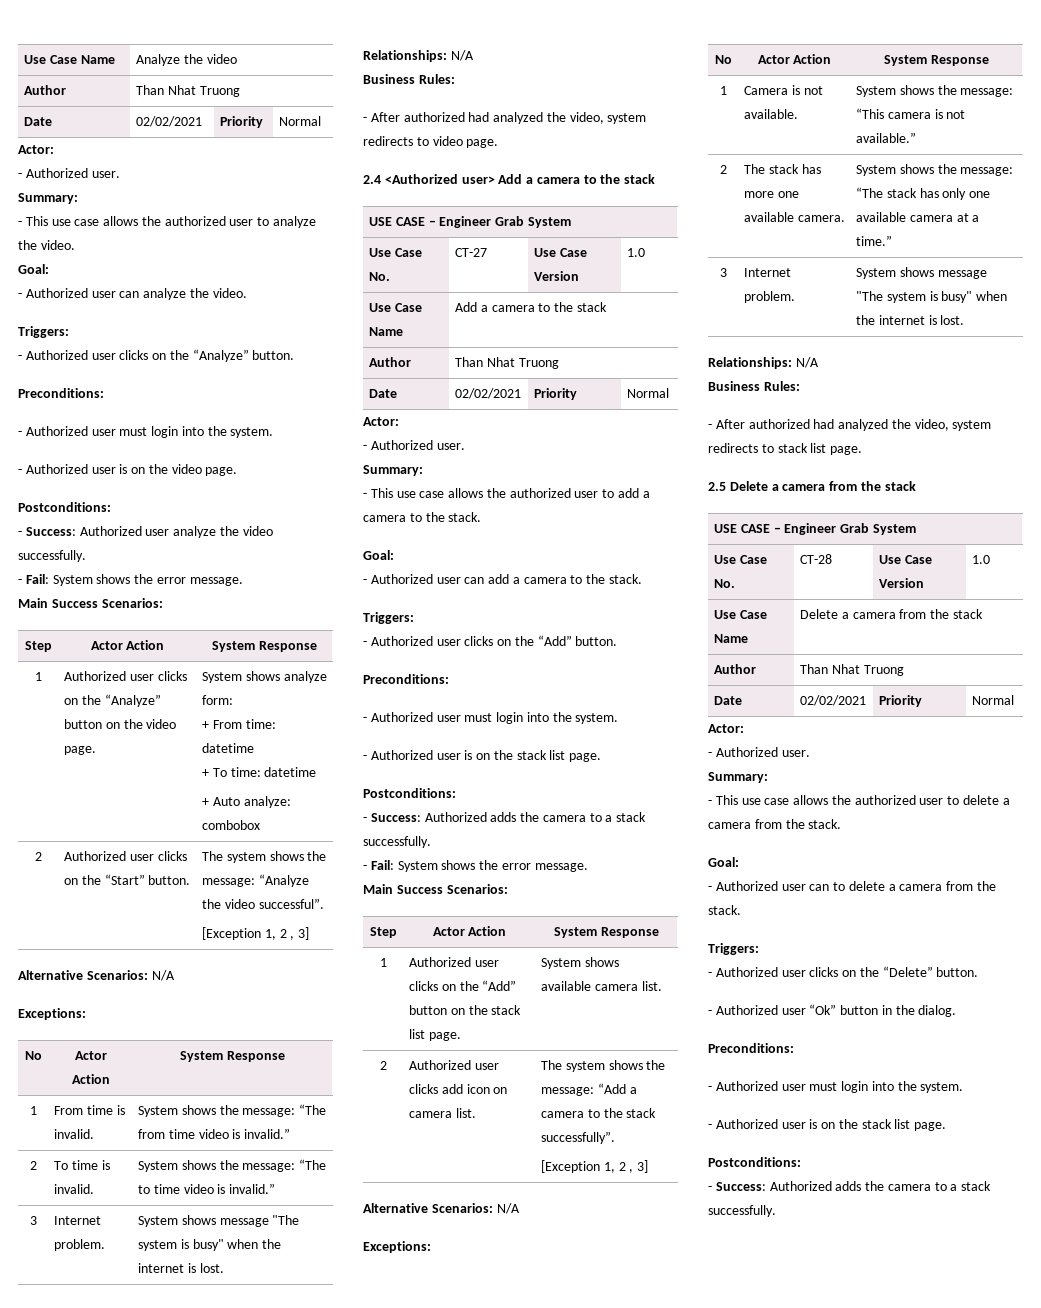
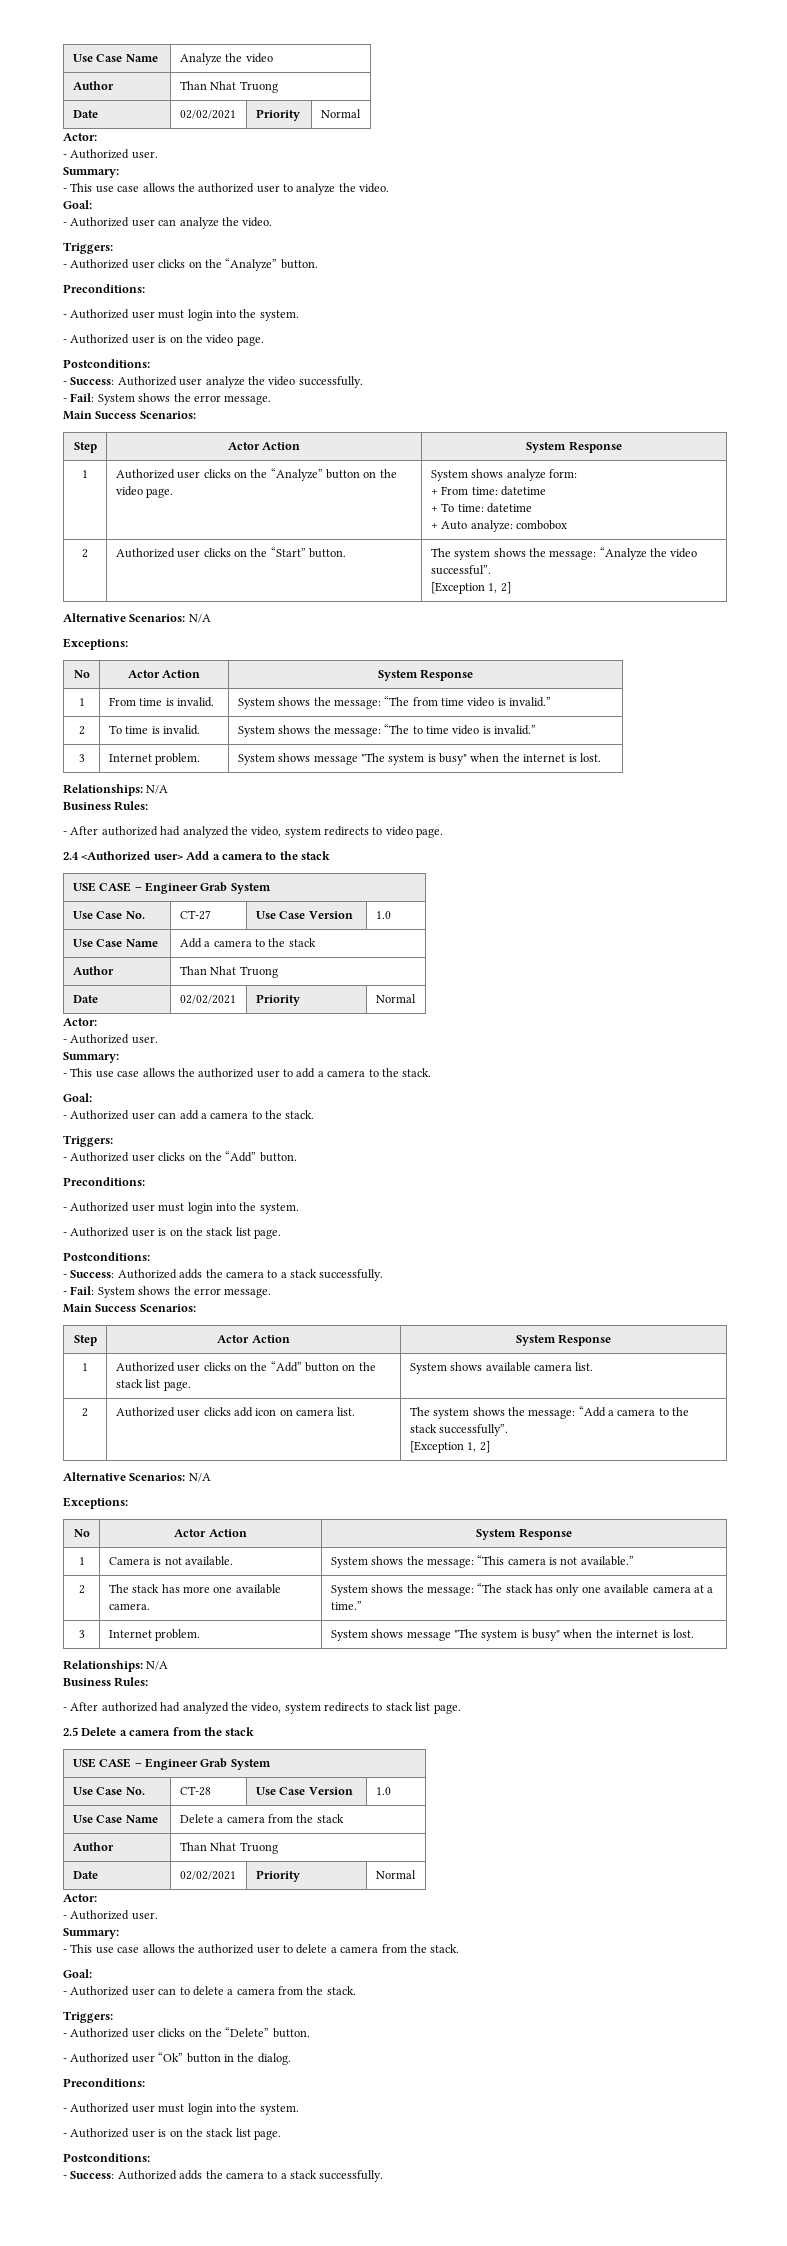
[279,927,310,940] 2 , 3] -> [500,582,511,594] 2]
[618,1160,649,1173] 2 , 3] -> [479,1441,490,1453] 2]

